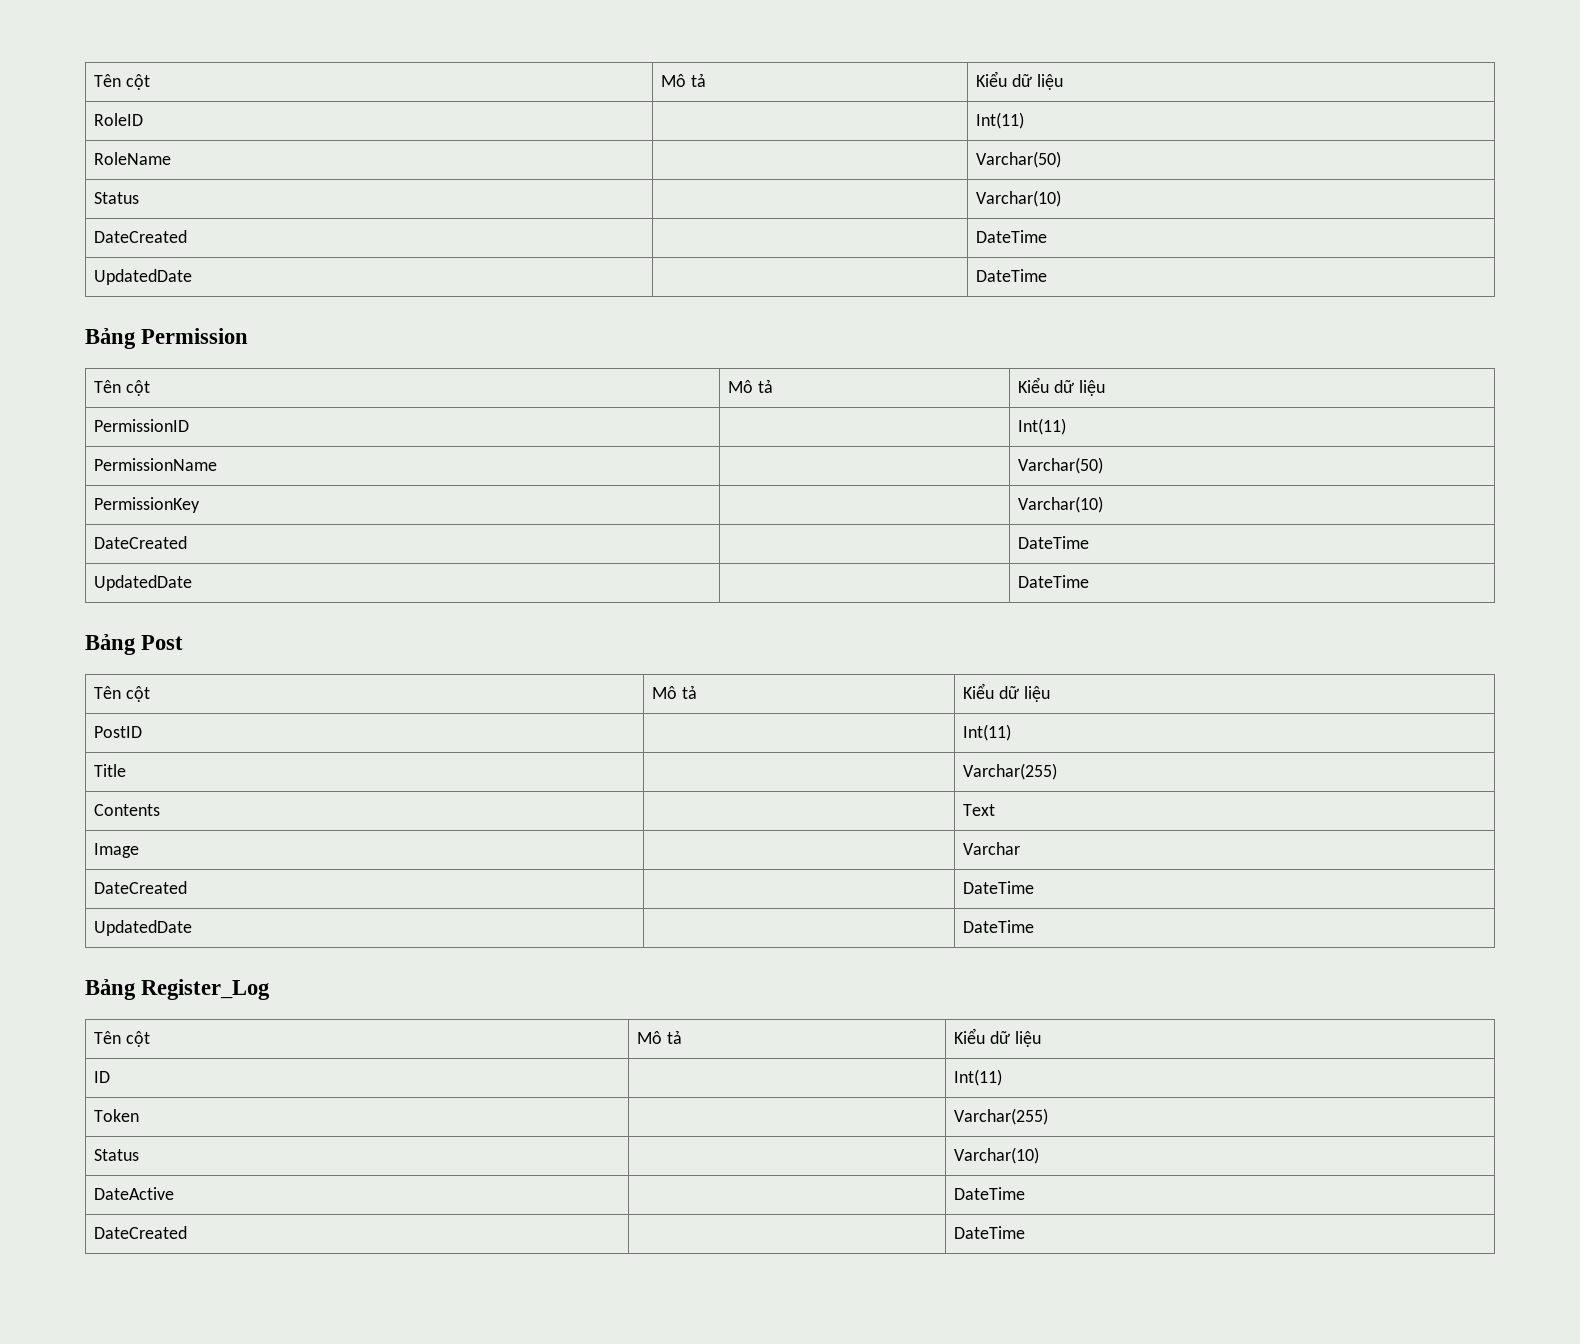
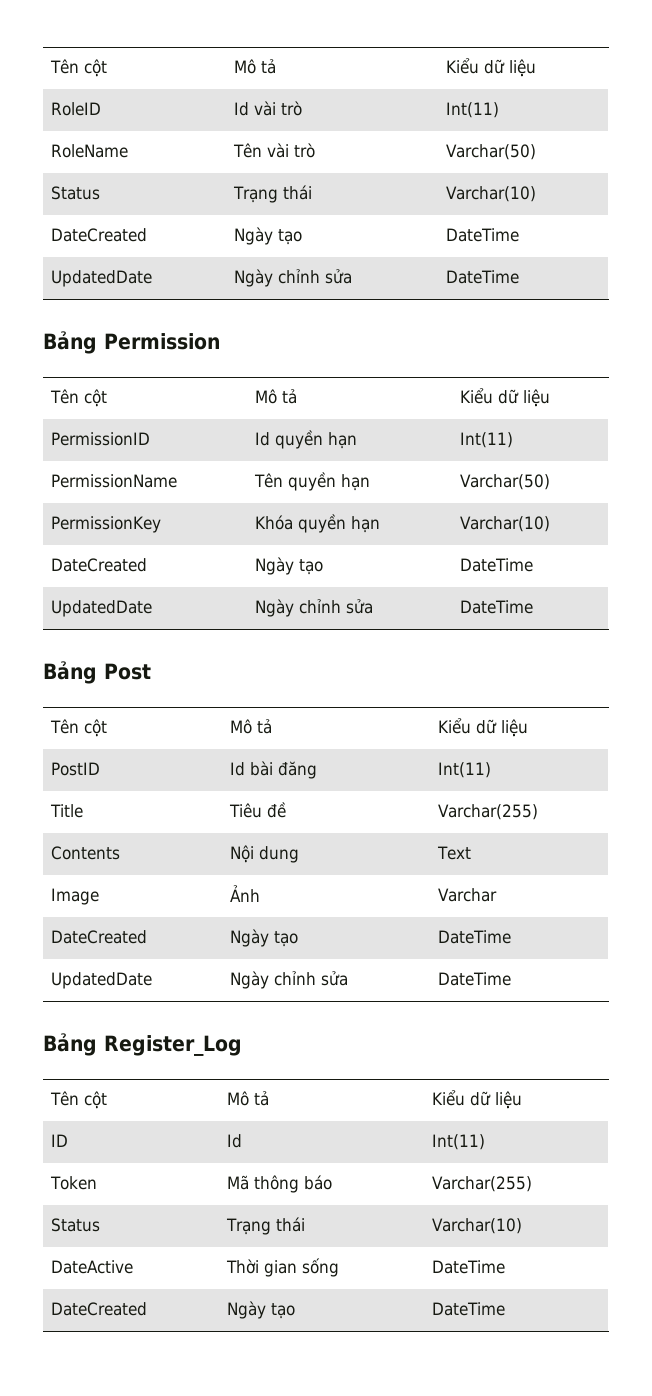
(143, 119) none -> [234,101,303,116] Id vài trò
(171, 158) none -> [233,143,316,158] Tên vài trò
[975,190,1061,207] [93,230,187,243] [975,230,1047,243] [93,269,192,285] | Varchar(10) // DateCreated | | DateTime // UpdatedDate | -> [233,185,313,203] [446,186,537,202] [51,228,148,242] [234,227,303,245] [446,228,520,242] [51,270,153,287] [234,269,353,287] Trạng thái | Varchar(10) // DateCreated | Ngày tạo | DateTime // UpdatedDate | Ngày chỉnh sửa
(189, 425) none -> [255,430,358,449] Id quyền hạn
(217, 464) none -> [254,472,371,491] Tên quyền hạn
[1017,496,1103,513] [93,536,187,549] [1017,536,1089,549] [93,575,192,591] | Varchar(10) // DateCreated | | DateTime // UpdatedDate | -> [255,514,381,533] [460,516,551,532] [51,558,148,572] [255,557,324,575] [460,558,534,572] [51,600,153,617] [255,599,374,617] Khóa quyền hạn | Varchar(10) // DateCreated | Ngày tạo | DateTime // UpdatedDate | Ngày chỉnh sửa
(142, 732) none -> [230,761,318,779] Id bài đăng
(126, 770) none -> [229,802,287,818] Tiêu đề
(160, 810) none -> [230,845,300,863] Nội dung
(139, 850) none -> [230,885,261,902] Ảnh
[962,881,1034,894] [93,920,192,936] | DateTime // UpdatedDate | -> [230,929,299,947] [438,930,512,944] [51,972,153,989] [230,971,349,989] Ngày tạo | DateTime // UpdatedDate | Ngày chỉnh sửa
(110, 1077) none -> [227,1134,243,1148] Id
(139, 1115) none -> [227,1175,333,1193] Mã thông báo
(139, 1155) none -> [226,1217,306,1235] Trạng thái
(174, 1193) none -> [226,1258,340,1277] Thời gian sống
(187, 1232) none -> [227,1301,296,1319] Ngày tạo

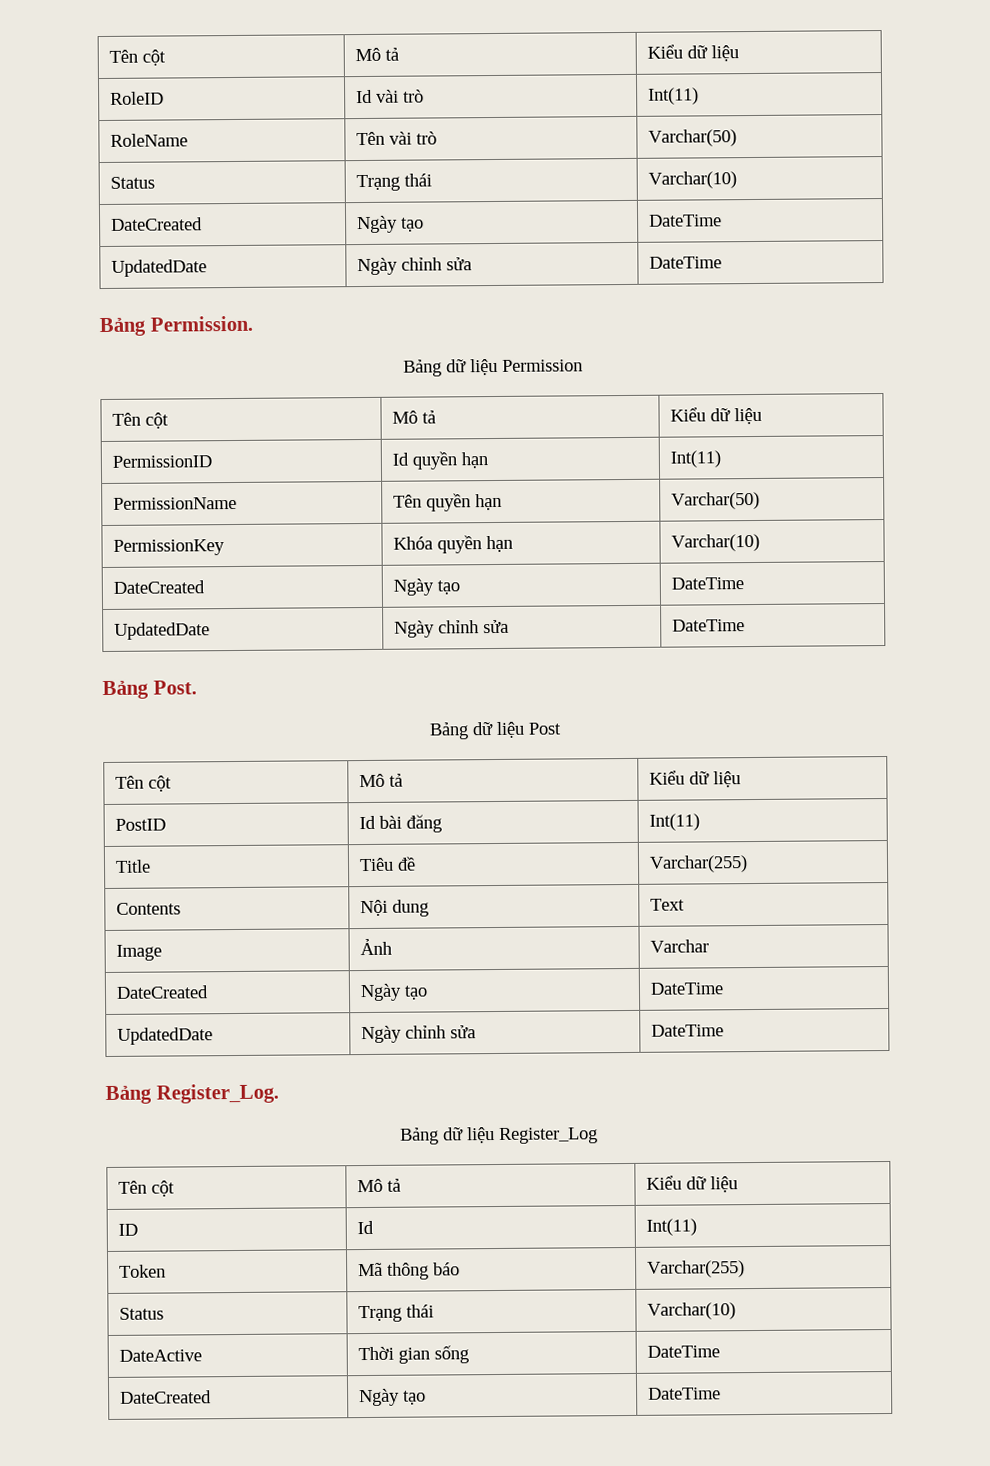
(97, 342) none -> [149,315,253,332] [402,358,498,377] Permission. // Bảng dữ liệu
(97, 672) none -> [152,680,197,695] [429,721,525,740] Post. // Bảng dữ liệu
(97, 1044) none -> [155,1083,279,1104] [399,1127,495,1145] Register_Log. // Bảng dữ liệu

